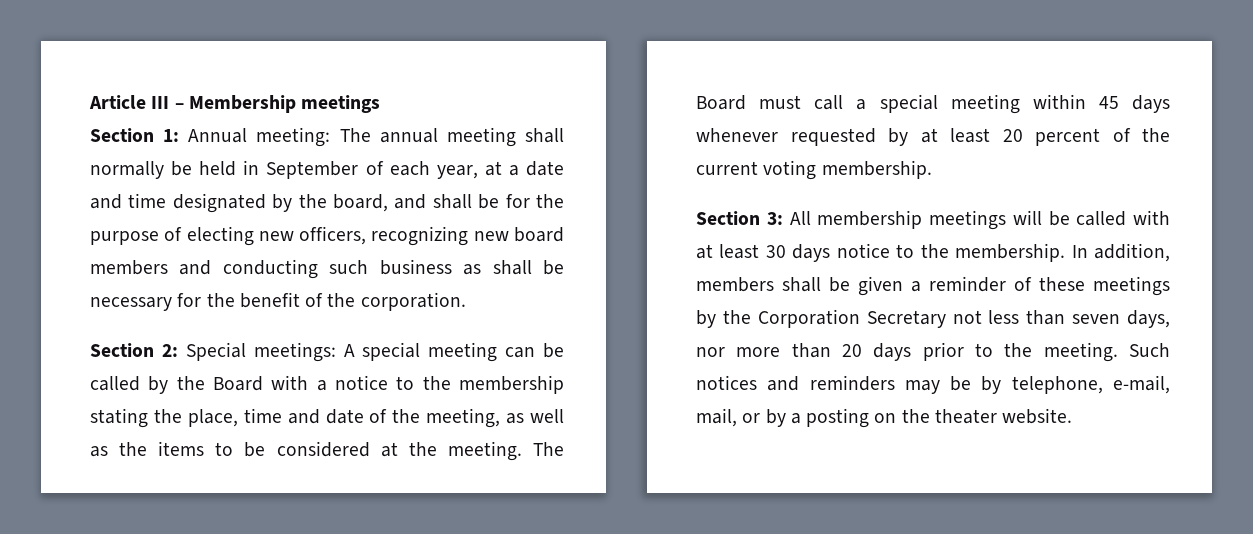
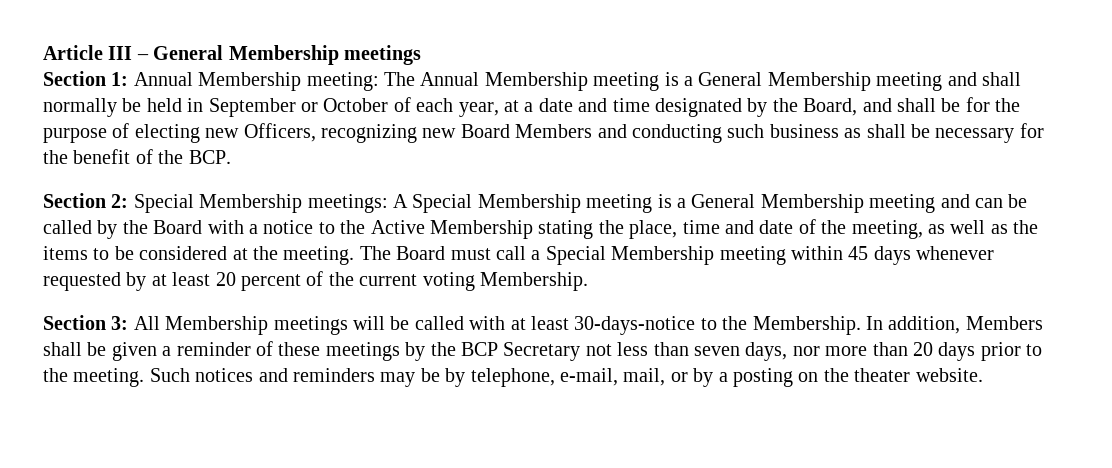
(184, 106) none -> [153,45,224,60] General
(248, 135) none -> [198,72,302,91] Membership
[379,127,516,147] annual meeting -> [420,72,977,91] Annual Membership meeting is a General Membership meeting and
(359, 170) none -> [301,98,389,112] or October
[333,194,388,212] board, -> [803,98,858,116] Board,
[299,226,367,245] officers, -> [243,123,316,142] Officers,
[514,227,564,242] [90,260,168,275] board members -> [460,124,593,138] Board Members
[360,292,466,311] corporation. -> [188,150,231,164] BCP.
(246, 351) none -> [199,194,303,213] Membership
[362,342,498,362] special meeting -> [412,194,970,213] Special Membership meeting is a General Membership meeting and
[459,375,564,394] membership -> [370,220,533,239] Active Membership
[879,94,938,113] special -> [545,246,715,265] Special Membership
[821,160,932,179] membership. -> [479,272,588,291] Membership.
[817,210,923,229] membership -> [165,316,269,335] Membership
[765,243,1066,262] 30 days notice to the membership. -> [574,316,861,335] 30-days-notice to the Membership.
[696,277,774,292] members -> [965,316,1043,330] Members
[757,309,860,328] Corporation -> [460,342,498,356] BCP

